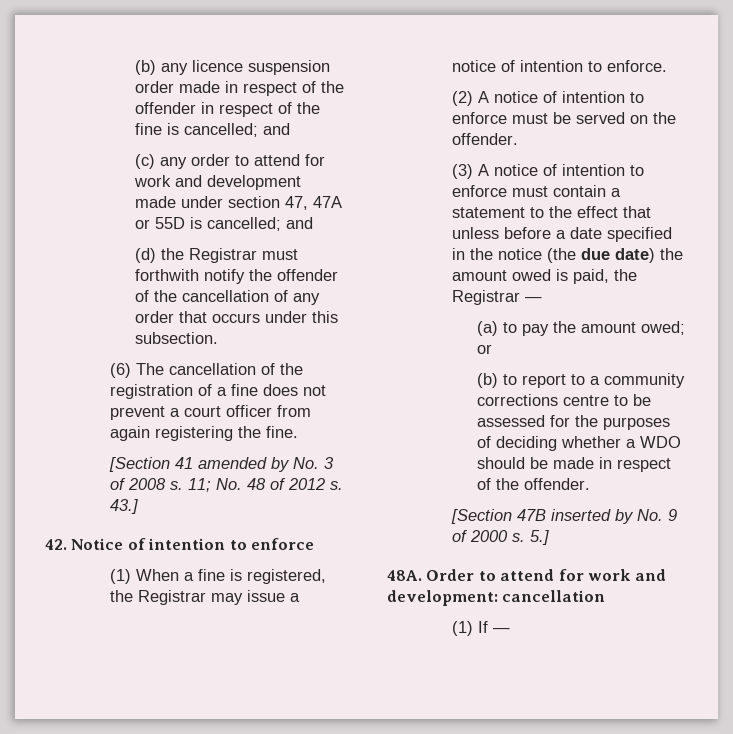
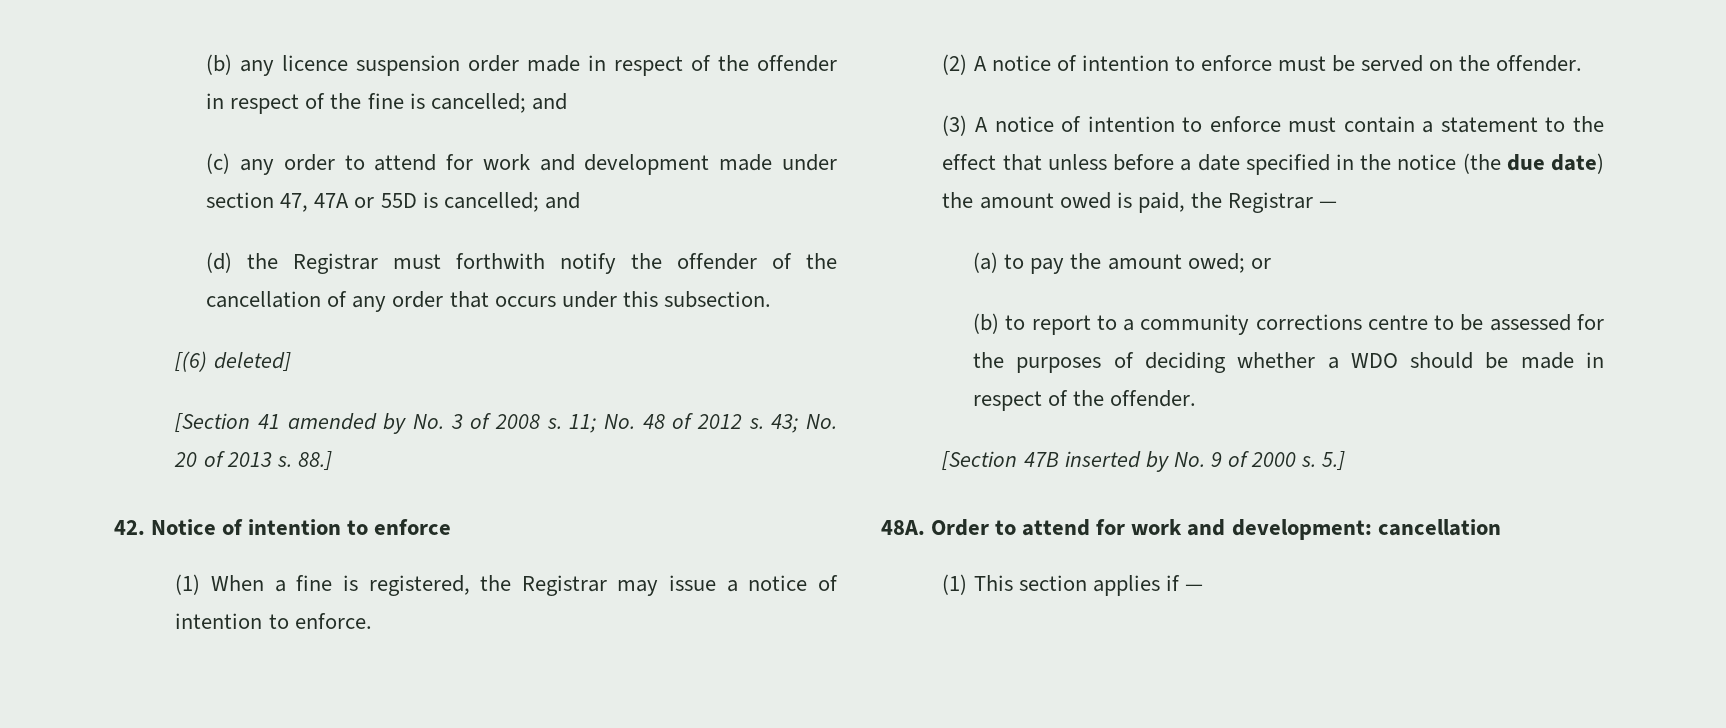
[109,363,303,378] [109,384,326,399] [109,405,311,420] [109,426,298,441] (6) The cancellation of the registration of a fine does not prevent a court officer from again registering the fine. -> [175,351,291,372] [(6) deleted]
[109,499,138,514] 43.] -> [771,414,838,433] [174,451,332,471] 43; No. 20 of 2013 s. 88.]
[477,621,488,633] If -> [973,575,1180,596] This section applies if

